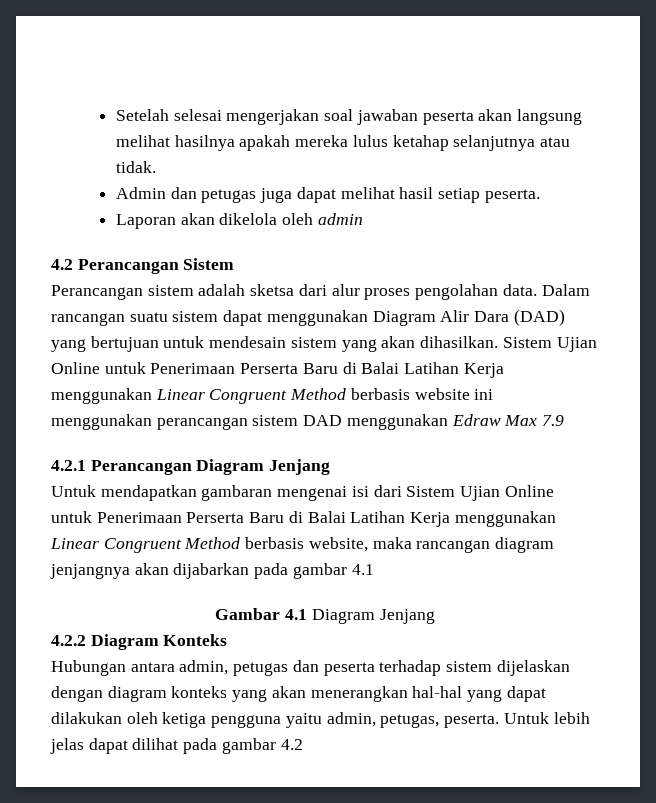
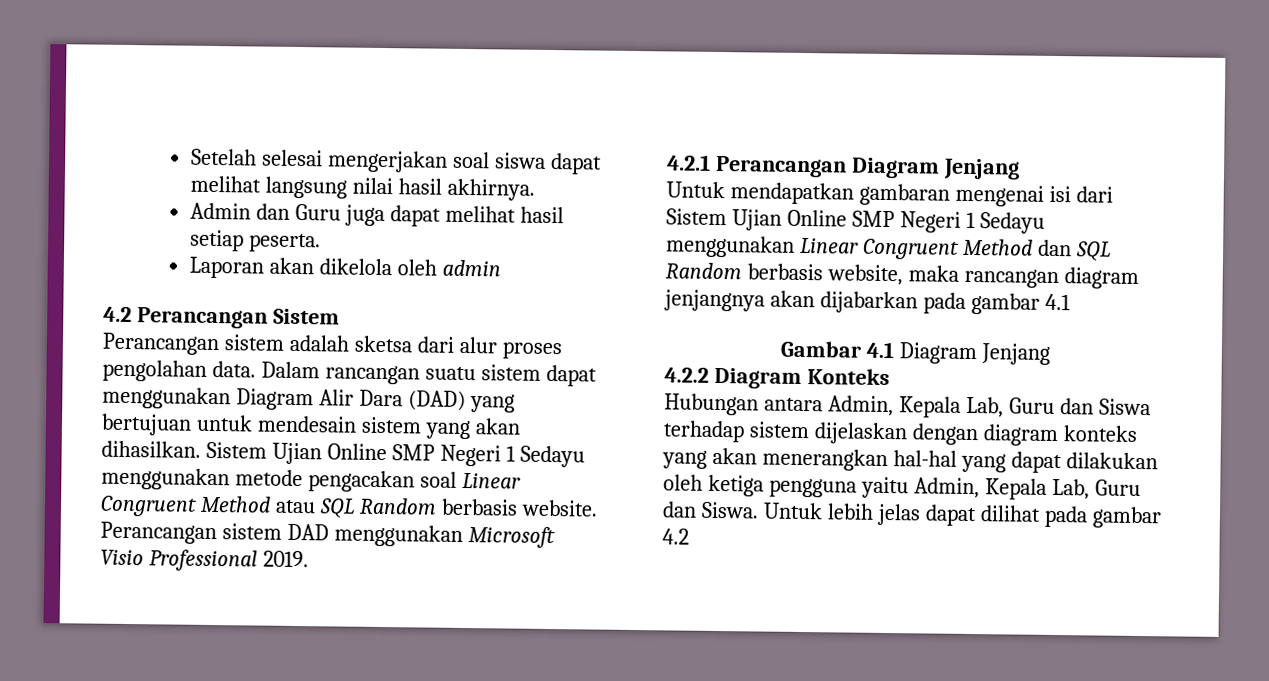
[356,109,582,125] [115,135,570,151] [115,161,156,173] jawaban peserta akan langsung melihat hasilnya apakah mereka lulus ketahap selanjutnya atau tidak. -> [494,152,602,175] [190,175,535,201] siswa dapat melihat langsung nilai hasil akhirnya.
[201,189,257,203] petugas -> [295,203,342,221] Guru
[104,362,504,378] [51,388,494,404] [51,414,565,430] untuk Penerimaan Perserta Baru di Balai Latihan Kerja menggunakan Linear Congruent Method berbasis website ini menggunakan perancangan sistem DAD menggunakan Edraw Max 7.9 -> [391,444,585,468] [101,467,521,493] [100,495,598,518] [100,521,555,549] [100,549,309,572] SMP Negeri 1 Sedayu menggunakan metode pengacakan soal Linear Congruent Method atau SQL Random berbasis website. Perancangan sistem DAD menggunakan Microsoft Visio Professional 2019.
[51,511,556,527] [50,537,241,553] untuk Penerimaan Perserta Baru di Balai Latihan Kerja menggunakan Linear Congruent Method -> [851,210,1045,234] [666,235,1111,261] [665,262,742,280] SMP Negeri 1 Sedayu menggunakan Linear Congruent Method dan SQL Random
[179,660,375,676] admin, petugas dan peserta -> [827,395,1151,418] Admin, Kepala Lab, Guru dan Siswa
[326,712,500,728] admin, petugas, peserta. -> [913,477,1141,500] [662,501,759,519] Admin, Kepala Lab, Guru dan Siswa.

